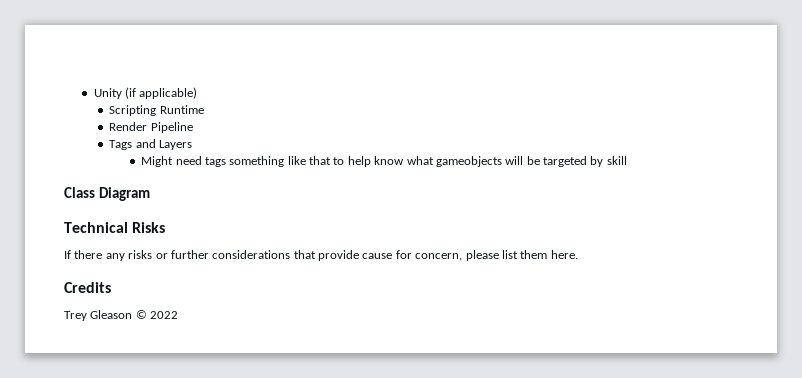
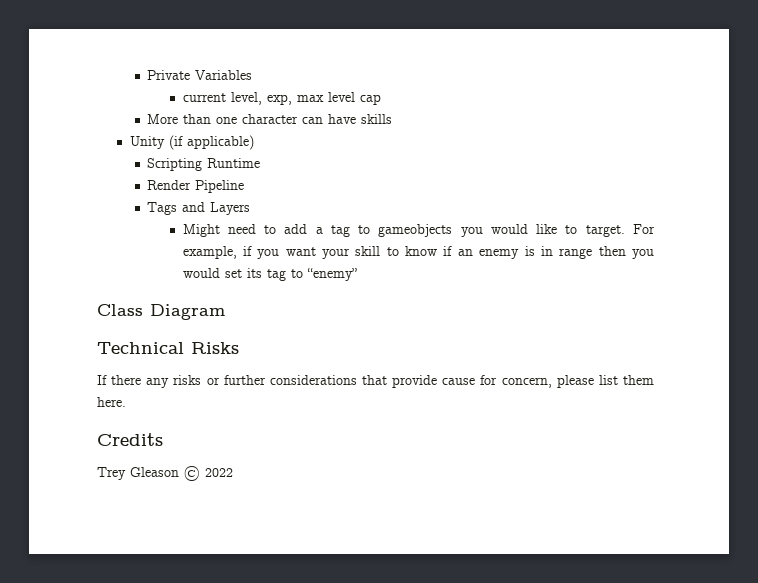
(93, 93) none -> [147,70,253,80] [182,92,381,105] [147,114,393,124] Private Variables // current level, exp, max level cap // More than one character can have skills //
[204,156,627,167] tags something like that to help know what gameobjects will be targeted by skill -> [264,224,655,237] [182,246,655,259] [182,268,357,281] to add a tag to gameobjects you would like to target. For example, if you want your skill to know if an enemy is in range then you would set its tag to “enemy”

